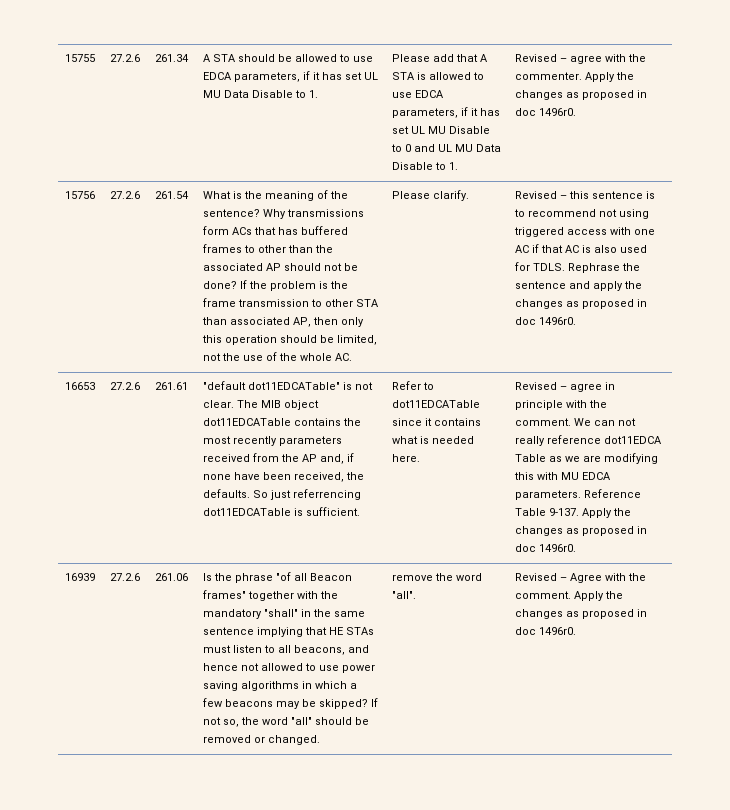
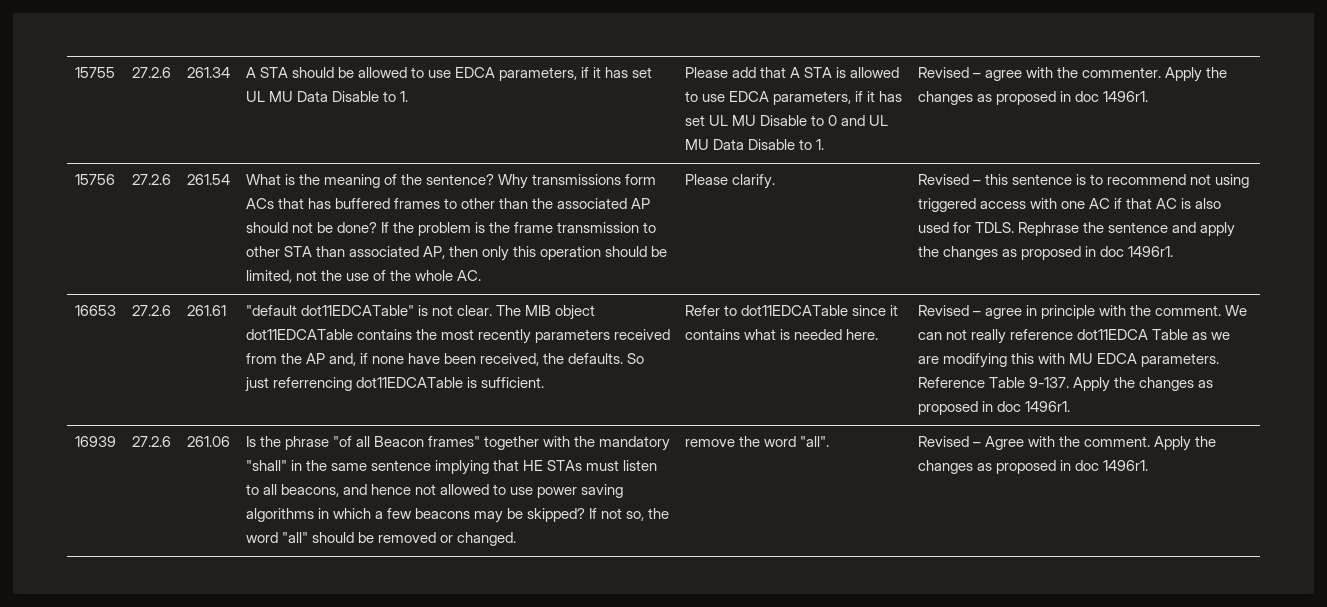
[539,108,577,116] 1496r0. -> [1102,91,1148,102] 1496r1.
[539,317,577,325] 1496r0. -> [1127,246,1173,257] 1496r1.
[539,544,577,552] 1496r0. -> [1024,401,1070,412] 1496r1.
[539,627,577,635] 1496r0. -> [1102,460,1148,471] 1496r1.

